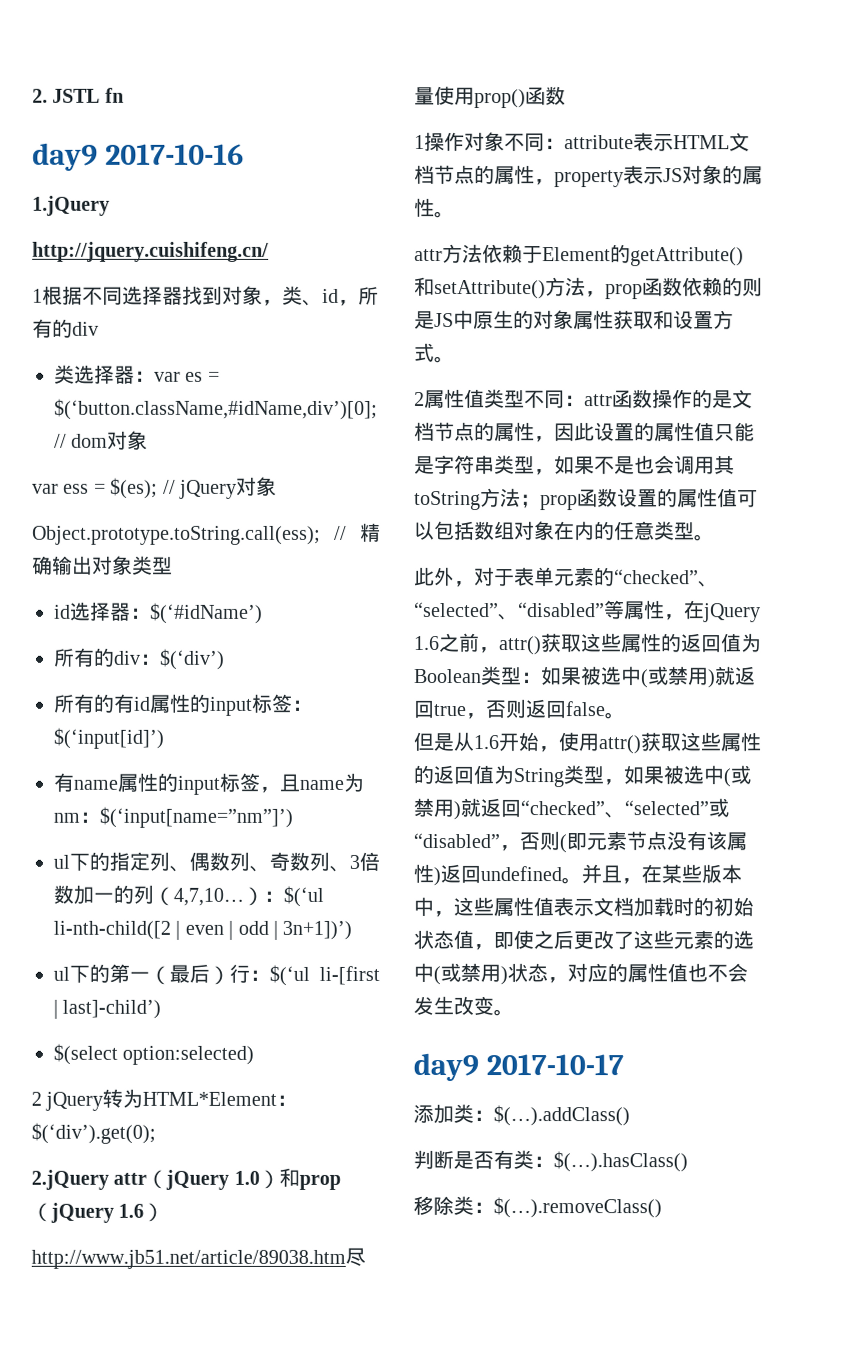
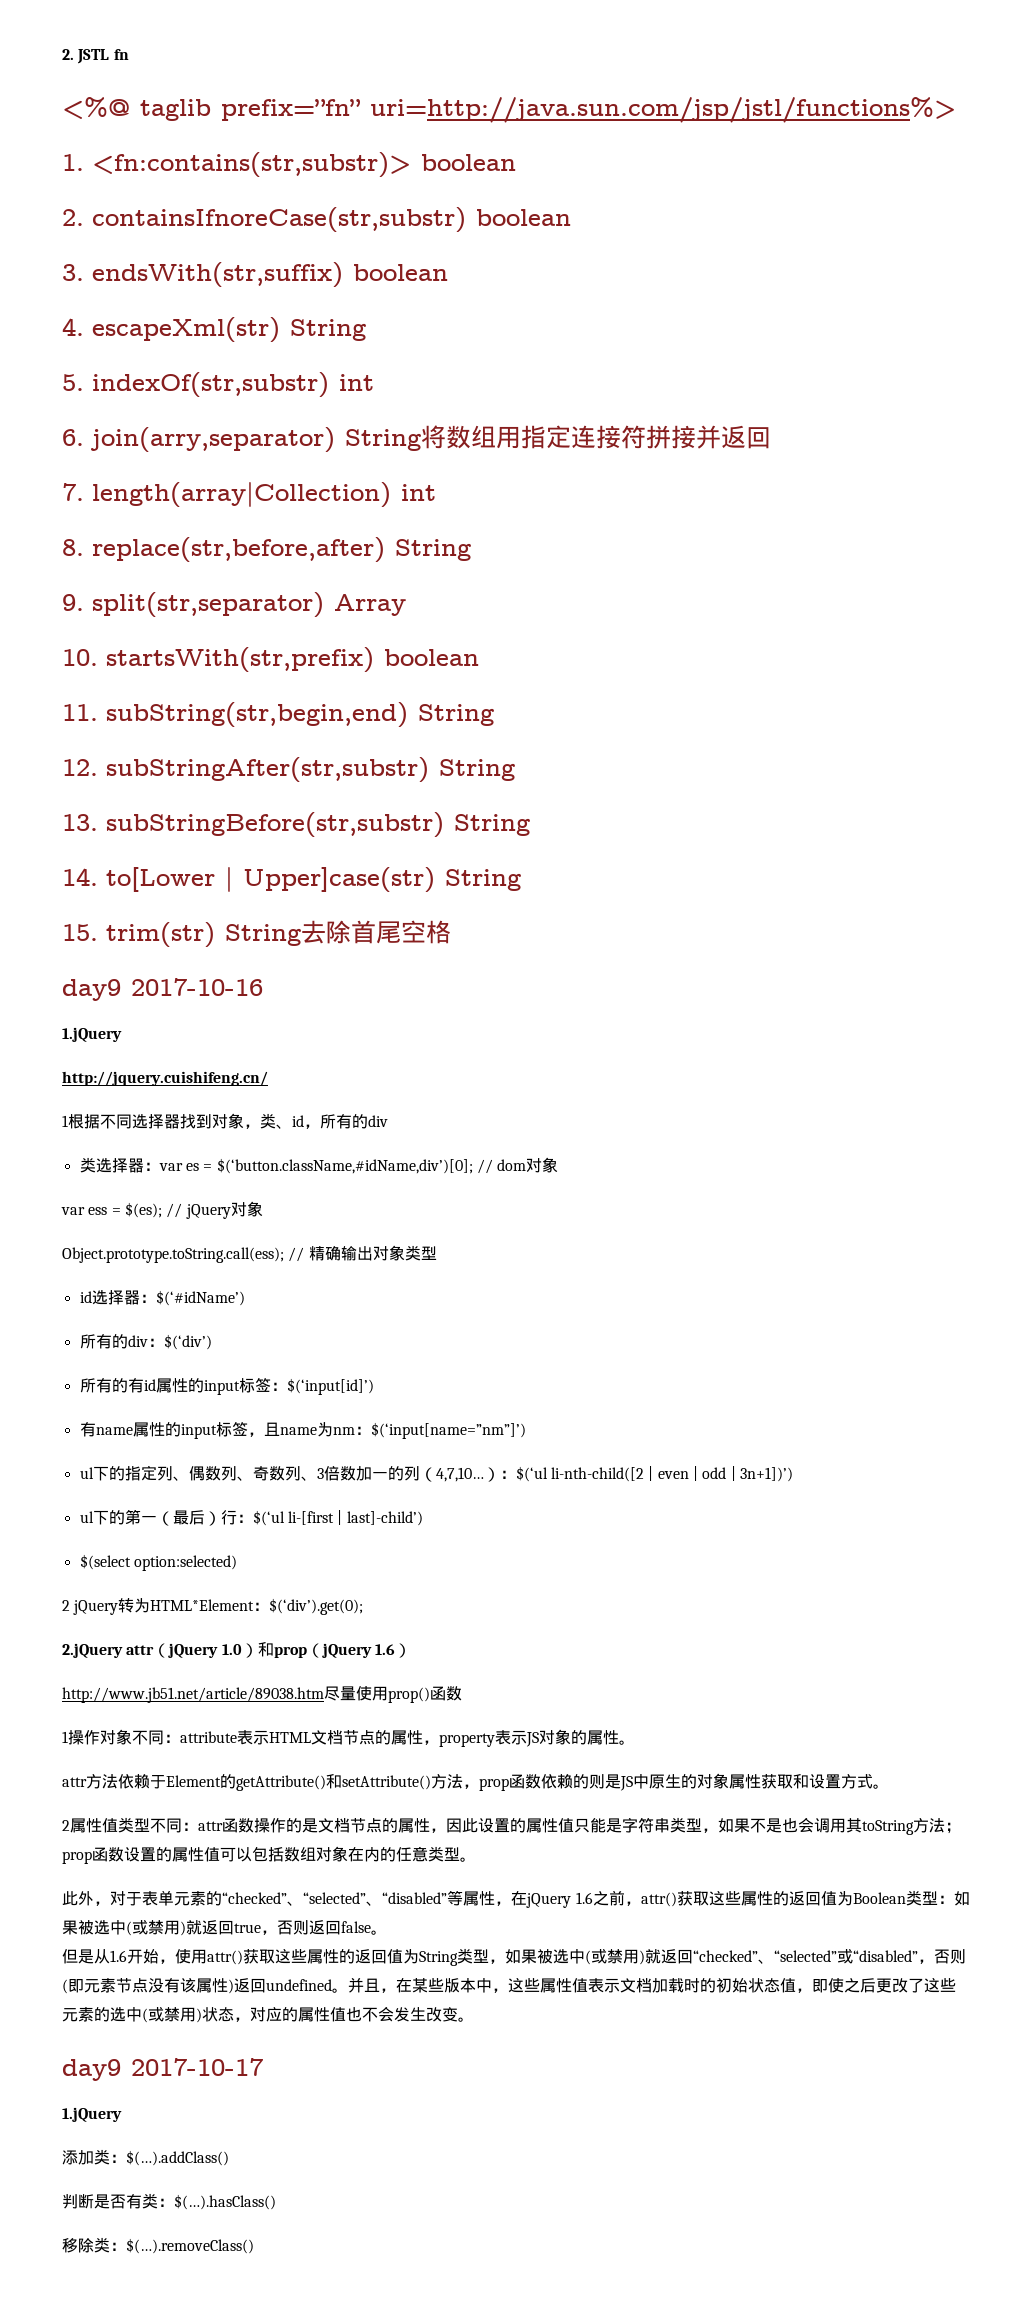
(124, 95) none -> [62,97,956,123] [62,152,516,178] [62,207,571,233] [62,262,448,288] [62,317,366,343] [62,372,374,398] [62,425,771,453] [62,482,436,508] [62,537,471,563] [62,592,406,618] [62,647,479,673] [62,702,494,728] [62,757,515,783] [62,812,530,838] [62,867,521,893] [62,920,451,948] // <%@ taglib prefix=”fn” uri=http://java.sun.com/jsp/jstl/functions%> // 1. <fn:contains(str,substr)> boolean // 2. containsIfnoreCase(str,substr) boolean // 3. endsWith(str,suffix) boolean // 4. escapeXml(str) String // 5. indexOf(str,substr) int // 6. join(arry,separator) String将数组用指定连接符拼接并返回 // 7. length(array|Collection) int // 8. replace(str,before,after) String // 9. split(str,separator) Array // 10. startsWith(str,prefix) boolean // 11. subString(str,begin,end) String // 12. subStringAfter(str,substr) String // 13. subStringBefore(str,substr) String // 14. to[Lower | Upper]case(str) String // 15. trim(str) String去除首尾空格
(625, 1065) none -> [62,2107,122,2122] // 1.jQuery

